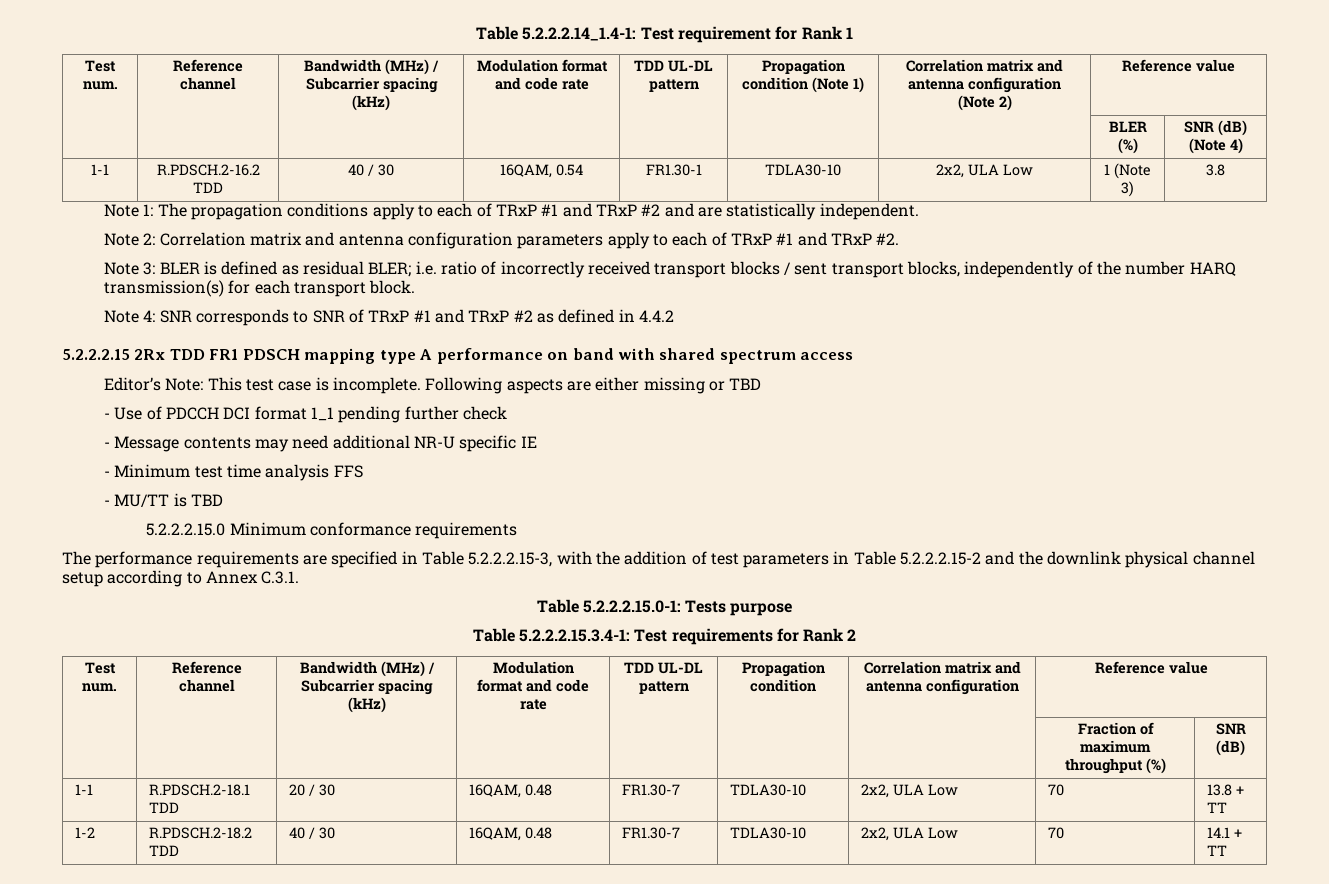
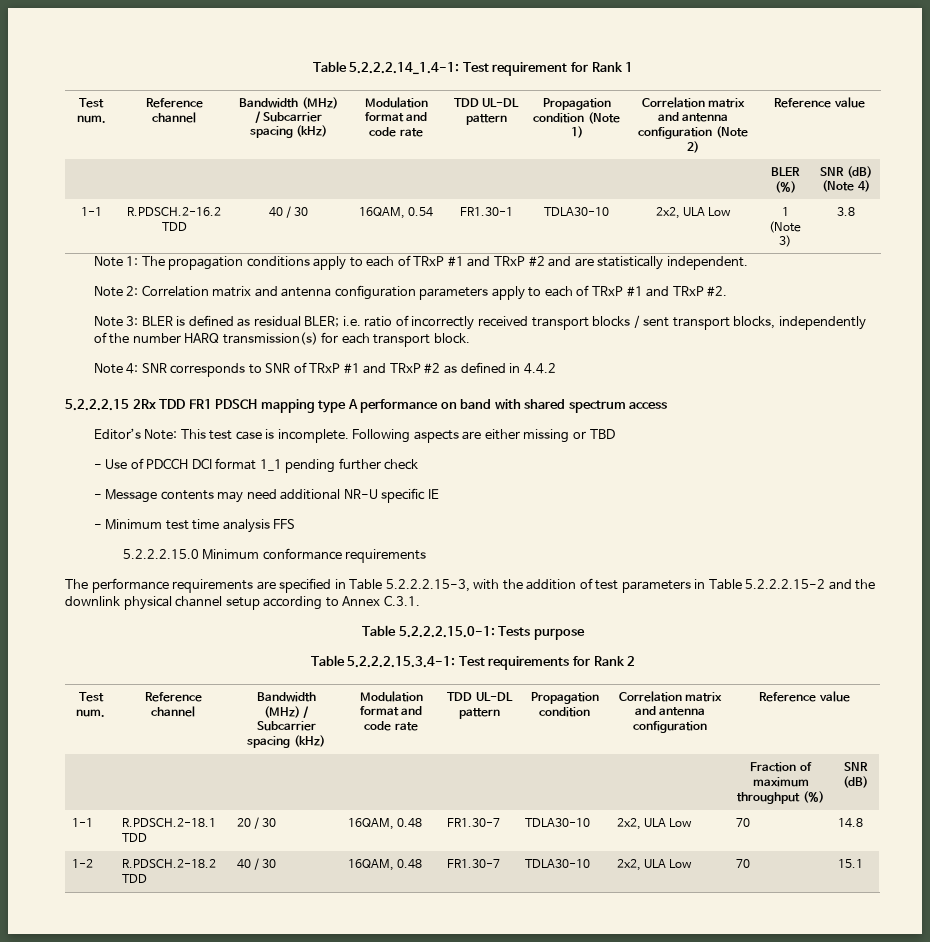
[104,493,224,507] // - MU/TT is TBD -> (296, 524) none
[1206,784,1244,796] [1206,802,1227,813] 13.8 + TT -> [838,818,864,828] 14.8
[1206,827,1242,838] [1206,845,1227,856] 14.1 + TT -> [838,859,864,868] 15.1

